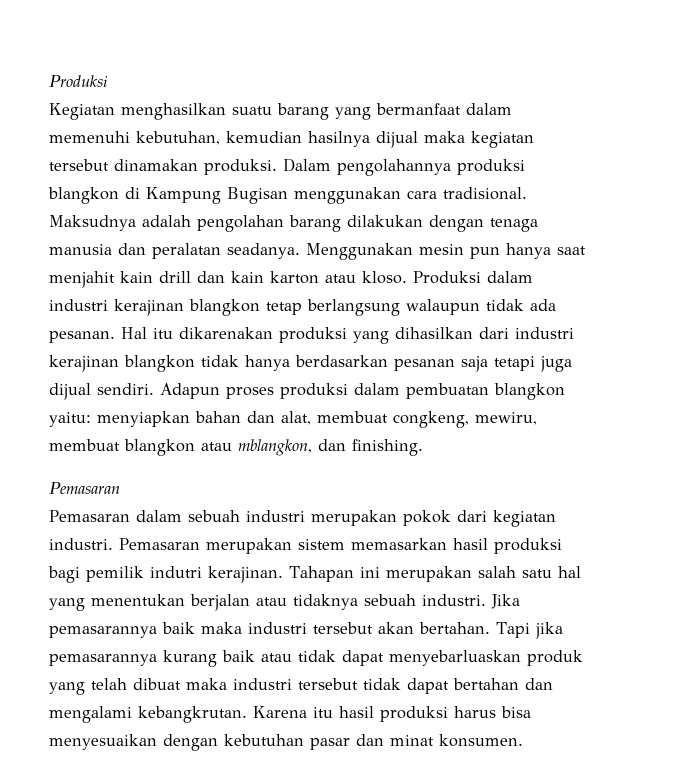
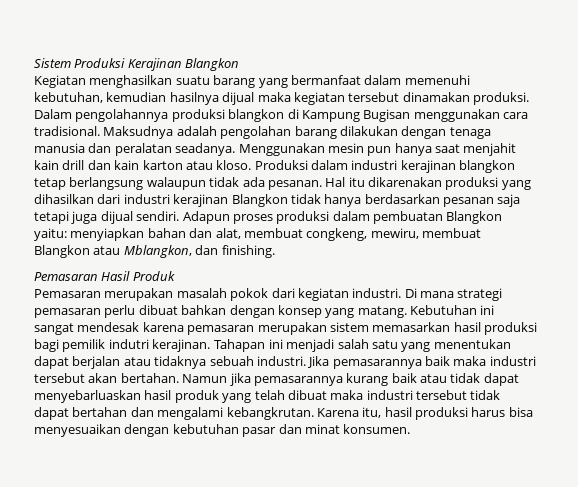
[49,75,108,87] Produksi -> [34,58,240,71] Sistem Produksi Kerajinan Blangkon
[124,355,195,372] blangkon -> [231,194,288,207] Blangkon
[494,383,565,400] blangkon -> [446,211,503,224] Blangkon
[124,439,312,456] blangkon atau mblangkon, -> [34,245,192,258] Blangkon atau Mblangkon,
[49,510,556,527] [49,538,200,550] // Pemasaran dalam sebuah industri merupakan pokok dari kegiatan industri. Pemasaran -> [101,271,175,281] [34,288,503,301] [34,305,495,318] [34,322,255,335] Hasil Produk // Pemasaran merupakan masalah pokok dari kegiatan industri. Di mana strategi pemasaran perlu dibuat bahkan dengan konsep yang matang. Kebutuhan ini sangat mendesak karena pemasaran
[385,566,472,582] merupakan -> [286,339,335,352] menjadi
[557,566,581,578] hal -> (398, 344) none
(185, 600) none -> [34,356,69,369] dapat
[496,622,530,638] Tapi -> [182,374,228,383] Namun
(521, 658) none -> [144,390,172,400] hasil
[313,707,333,718] itu -> [362,407,382,418] itu,

